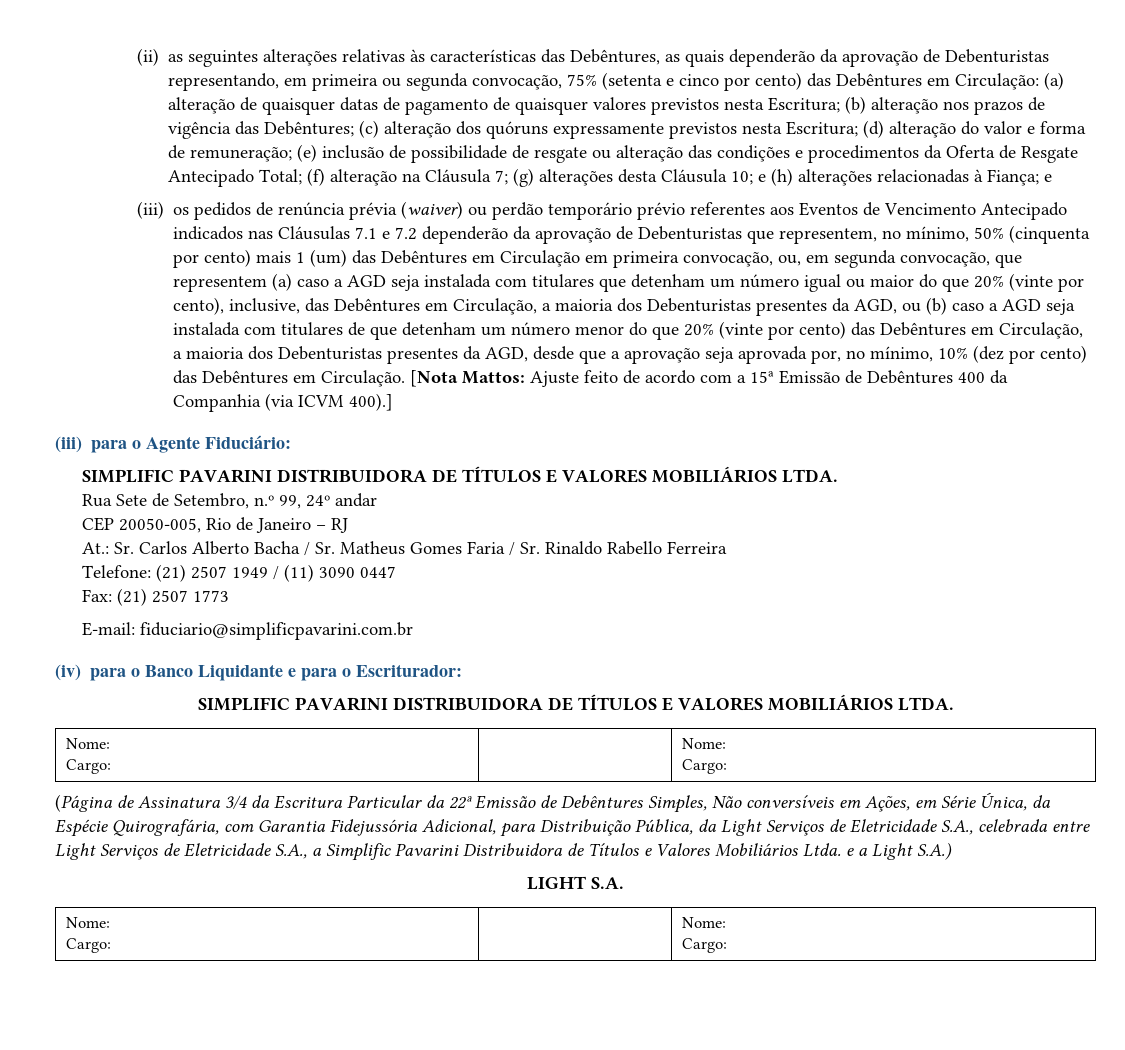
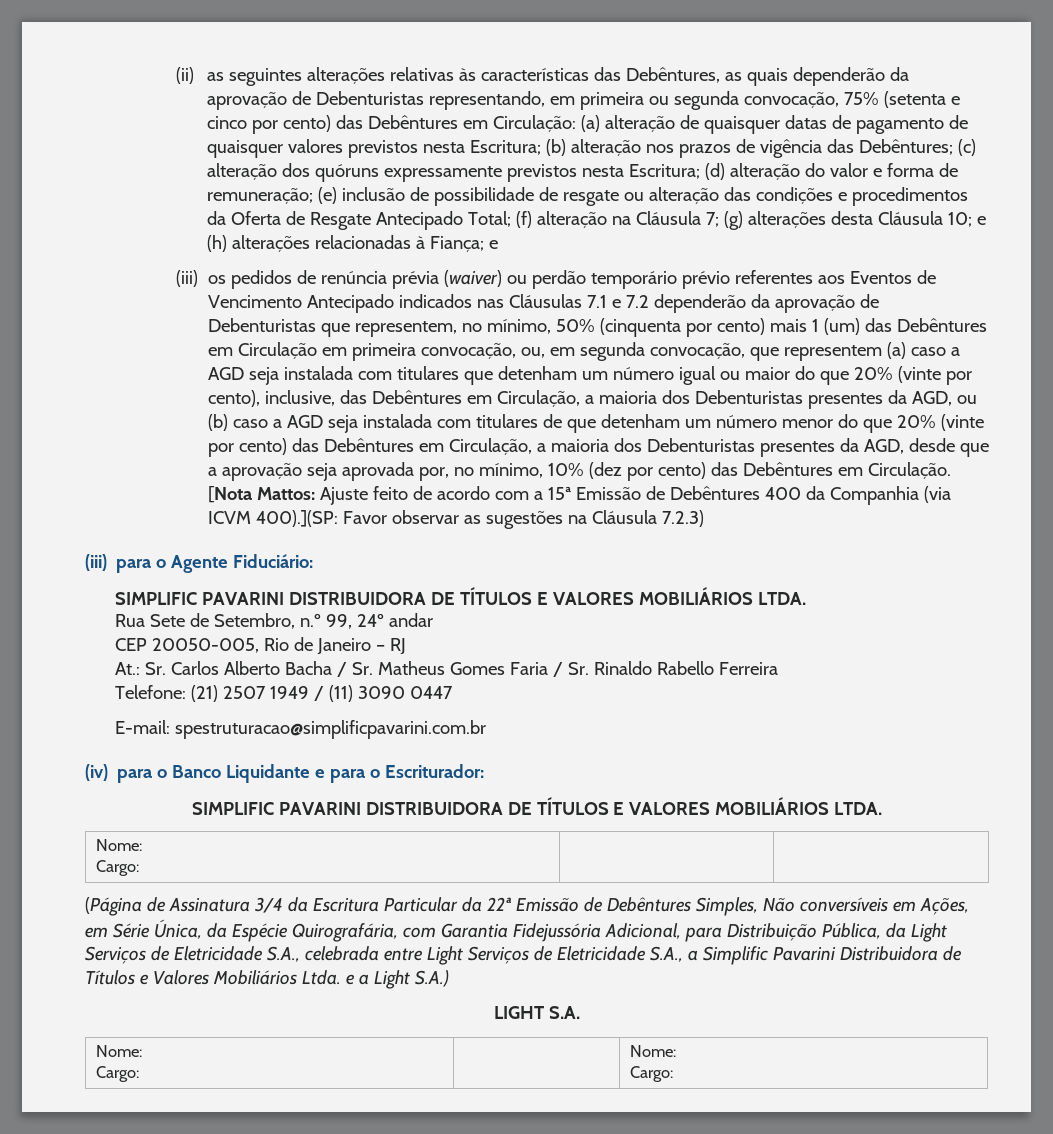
[349,393,394,411] 400).] -> [255,510,704,529] 400).](SP: Favor observar as sugestões na Cláusula 7.2.3)
[82,588,230,606] // Fax: (21) 2507 1773 -> (454, 692) none
[140,622,414,640] fiduciario@simplificpavarini.com.br -> [175,720,487,739] spestruturacao@simplificpavarini.com.br
[681,738,726,749] [681,759,727,774] Nome: // Cargo: -> (139, 868) none

